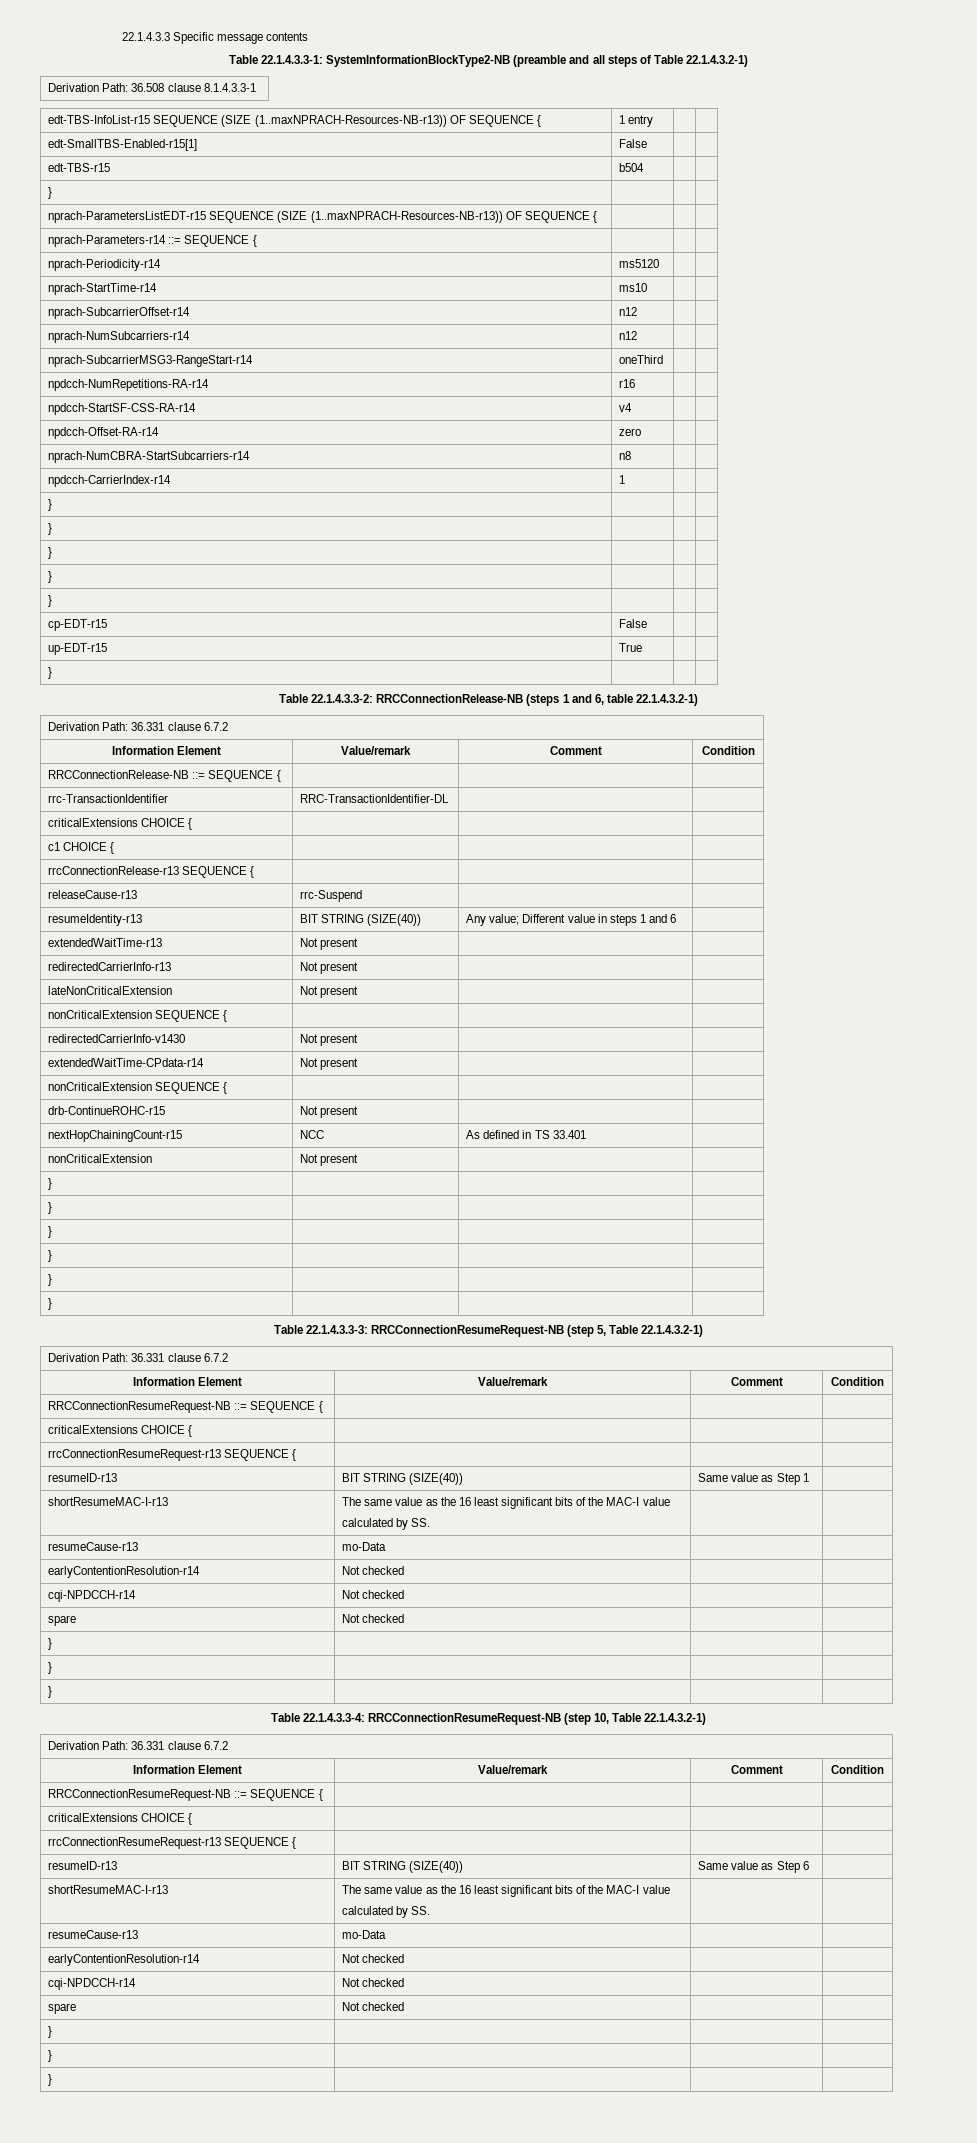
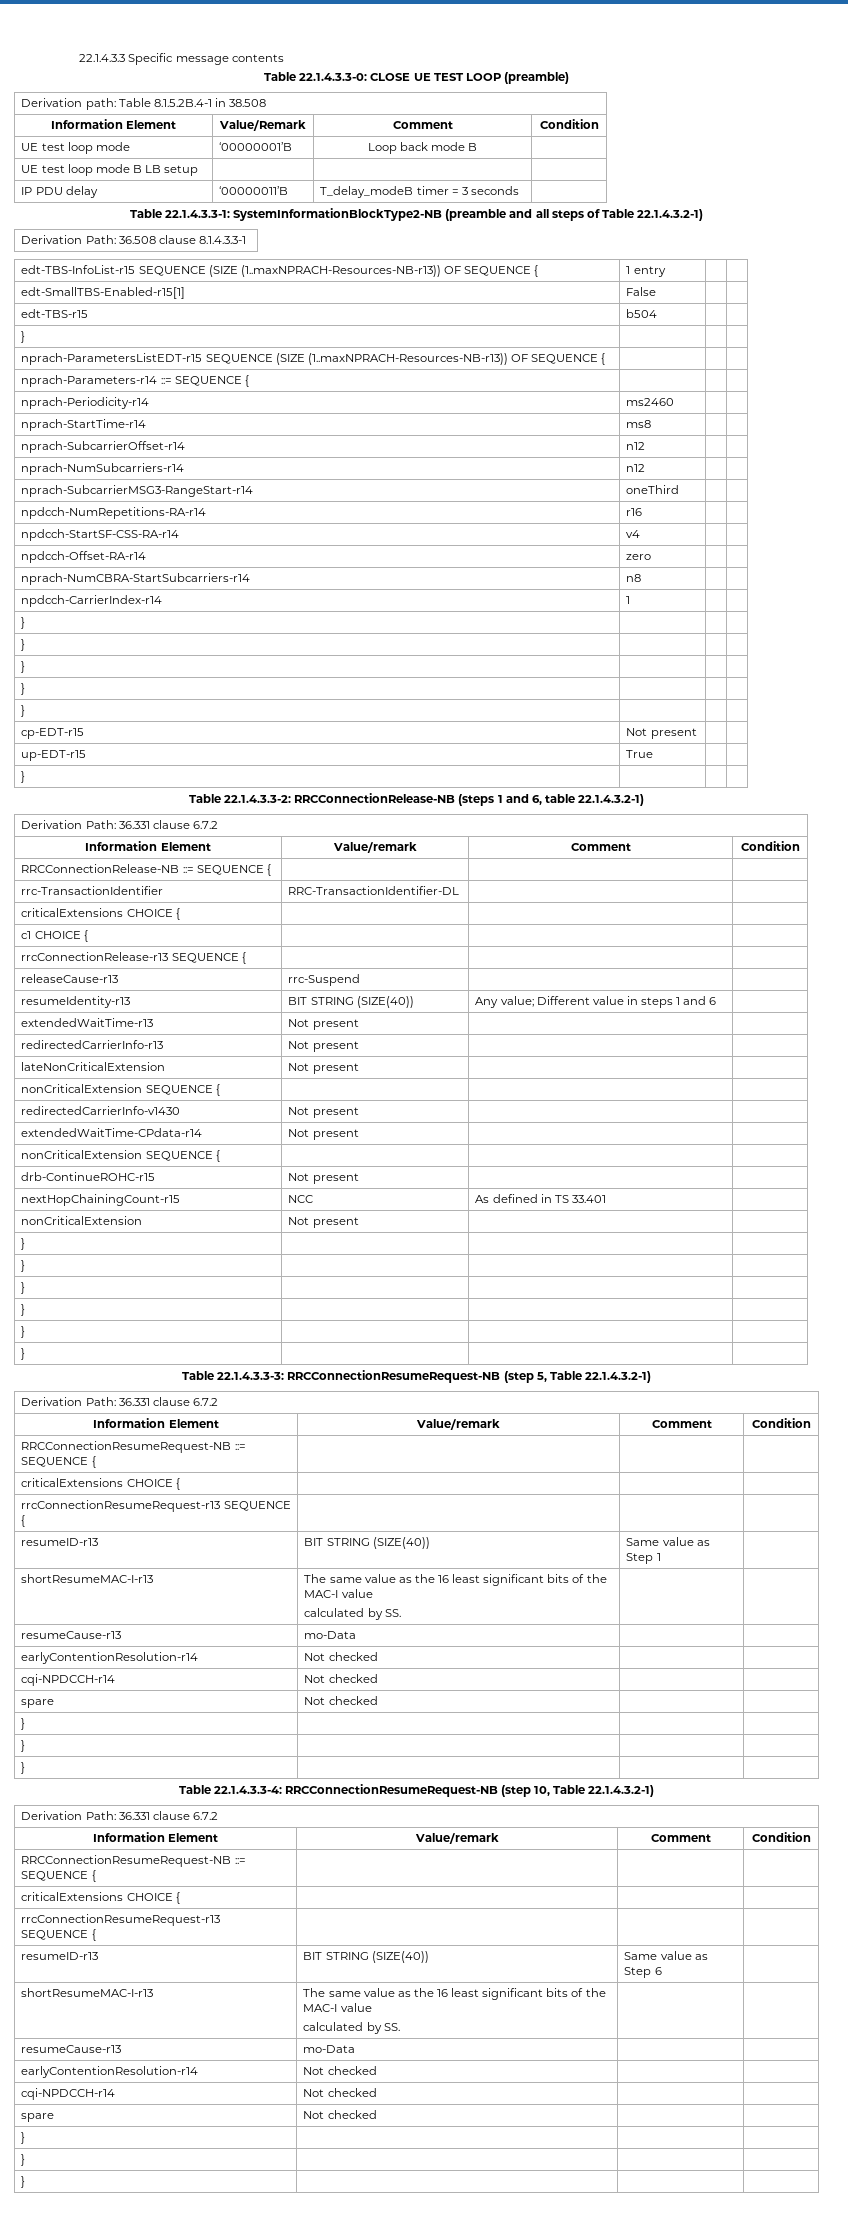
(309, 36) none -> [264,72,569,84] [21,98,266,110] [50,119,177,129] [219,120,306,131] [392,121,453,129] [539,119,599,129] [21,142,130,154] [219,142,293,151] [367,142,478,154] [21,164,199,176] [21,186,98,198] [219,186,289,195] [320,186,519,198] // Table 22.1.4.3.3-0: CLOSE UE TEST LOOP (preamble) // Derivation path: Table 8.1.5.2B.4-1 in 38.508 // Information Element | Value/Remark | Comment | Condition // UE test loop mode | ‘00000001’B | Loop back mode B | // UE test loop mode B LB setup | | | // IP PDU delay | ‘00000011’B | T_delay_modeB timer = 3 seconds |
[619,259,660,268] ms5120 -> [626,398,675,406] ms2460
[619,283,648,292] ms10 -> [626,420,652,428] ms8
[619,619,648,628] False -> [626,728,697,739] Not present

